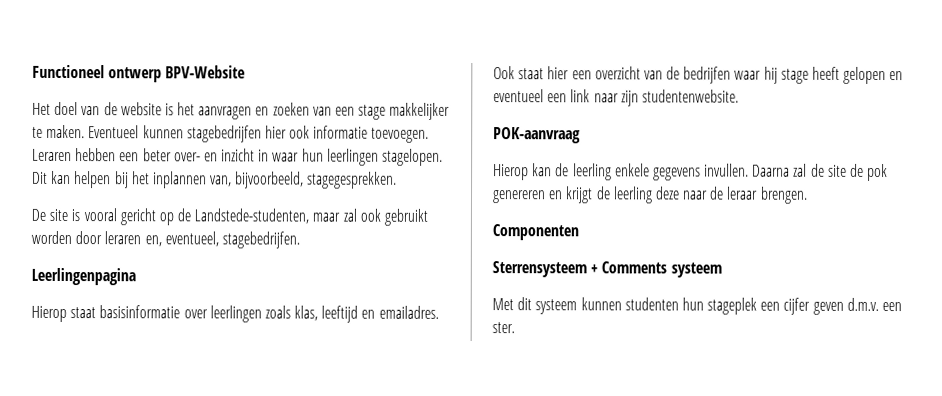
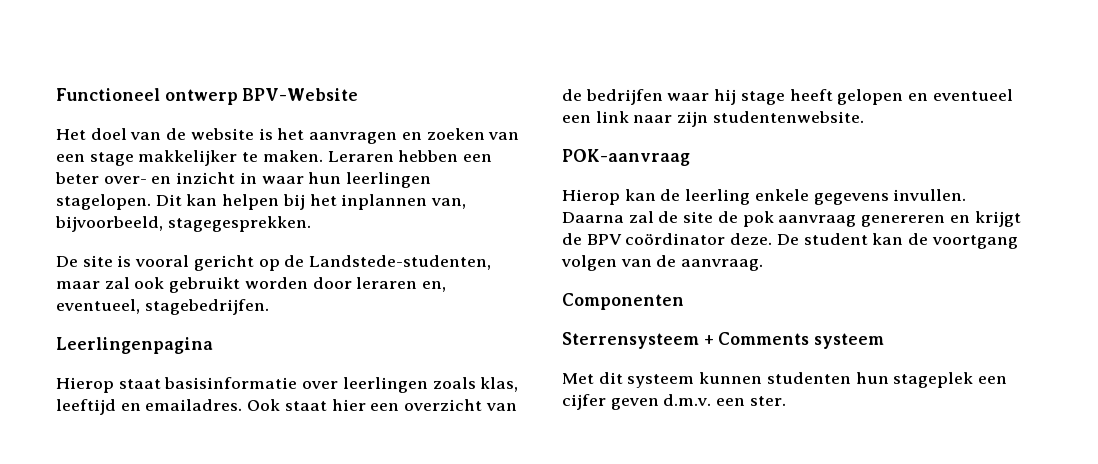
[88,125,430,143] Eventueel kunnen stagebedrijfen hier ook informatie toevoegen. -> (323, 156) none
(889, 172) none -> [778,215,857,227] aanvraag
[612,186,808,204] leerling deze naar de leraar brengen. -> [586,233,1018,249] [561,255,764,271] BPV coördinator deze. De student kan de voortgang volgen van de aanvraag.

